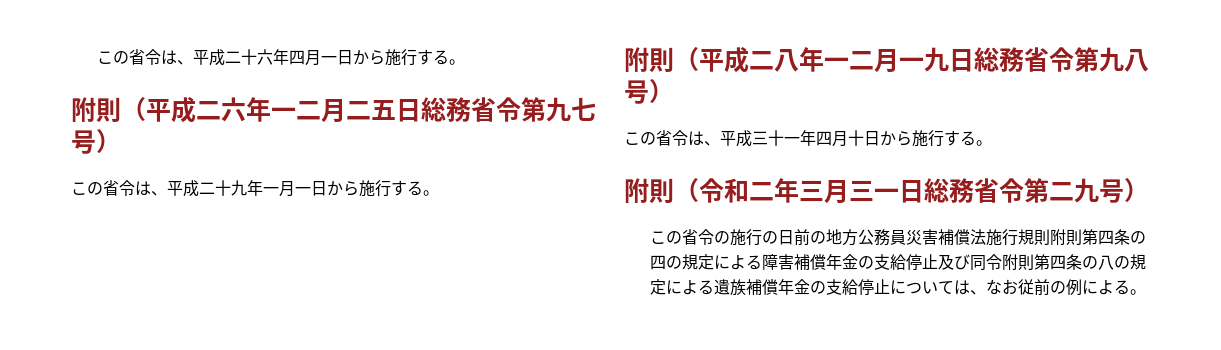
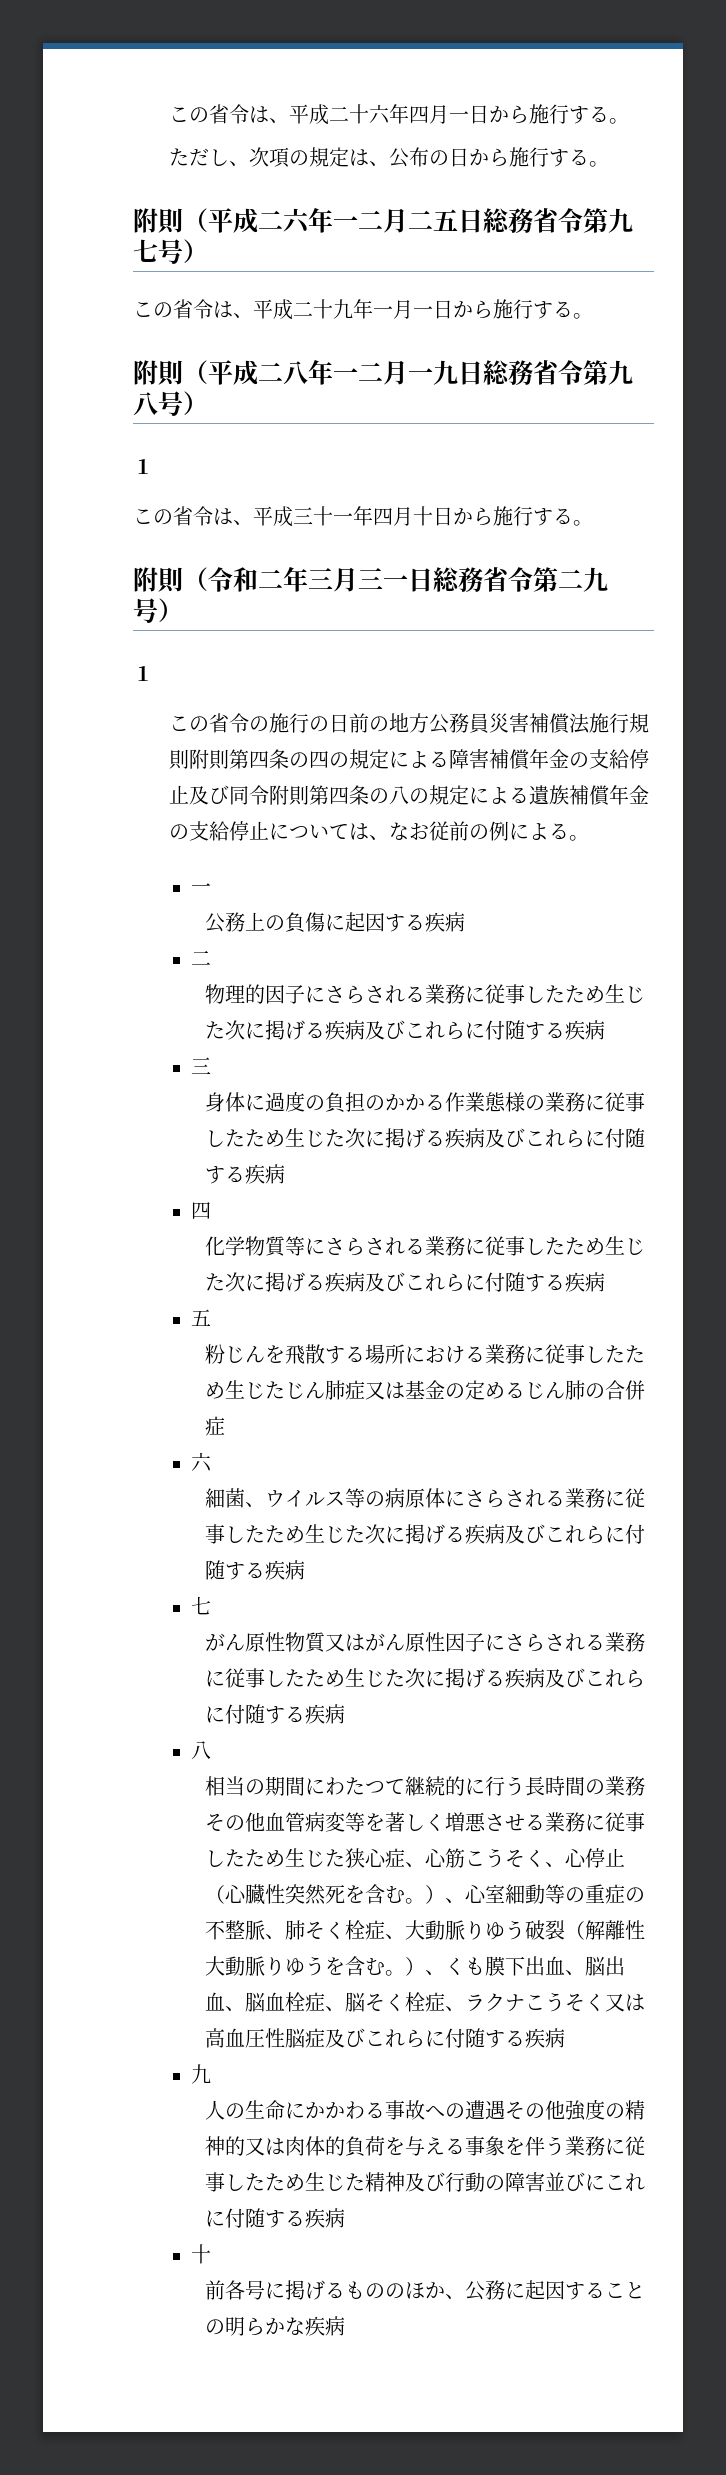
(465, 62) none -> [169,147,610,168] // ただし、次項の規定は、公布の日から施行する。
(674, 91) none -> [133,459,153,474] // １
(1149, 190) none -> [133,666,153,681] // １
(1146, 292) none -> [191,883,212,894] [205,912,466,933] [191,950,212,966] [205,984,646,1004] [205,1020,606,1040] [191,1057,212,1074] [205,1091,646,1113] [205,1128,646,1148] [205,1164,286,1184] [191,1202,212,1219] [205,1236,646,1257] [205,1272,606,1292] [191,1309,212,1326] [205,1344,646,1364] [205,1380,646,1400] [205,1416,226,1436] [191,1452,213,1472] [205,1488,646,1508] [205,1524,646,1544] [205,1560,306,1580] [191,1596,212,1615] [205,1632,646,1653] [205,1668,646,1688] [205,1704,346,1724] [191,1741,212,1760] [205,1776,646,1796] [205,1812,646,1832] [205,1848,626,1868] [205,1884,646,1905] [205,1920,646,1940] [205,1956,626,1976] [205,1992,646,2012] [205,2028,566,2048] [191,2064,212,2084] [205,2099,646,2121] [205,2136,646,2157] [205,2172,646,2192] [205,2208,346,2228] [191,2244,212,2264] [205,2280,646,2301] [205,2316,346,2336] // 一 // 公務上の負傷に起因する疾病 // 二 // 物理的因子にさらされる業務に従事したため生じた次に掲げる疾病及びこれらに付随する疾病 // 三 // 身体に過度の負担のかかる作業態様の業務に従事したため生じた次に掲げる疾病及びこれらに付随する疾病 // 四 // 化学物質等にさらされる業務に従事したため生じた次に掲げる疾病及びこれらに付随する疾病 // 五 // 粉じんを飛散する場所における業務に従事したため生じたじん肺症又は基金の定めるじん肺の合併症 // 六 // 細菌、ウイルス等の病原体にさらされる業務に従事したため生じた次に掲げる疾病及びこれらに付随する疾病 // 七 // がん原性物質又はがん原性因子にさらされる業務に従事したため生じた次に掲げる疾病及びこれらに付随する疾病 // 八 // 相当の期間にわたつて継続的に行う長時間の業務その他血管病変等を著しく増悪させる業務に従事したため生じた狭心症、心筋こうそく、心停止（心臓性突然死を含む。）、心室細動等の重症の不整脈、肺そく栓症、大動脈りゆう破裂（解離性大動脈りゆうを含む。）、くも膜下出血、脳出血、脳血栓症、脳そく栓症、ラクナこうそく又は高血圧性脳症及びこれらに付随する疾病 // 九 // 人の生命にかかわる事故への遭遇その他強度の精神的又は肉体的負荷を与える事象を伴う業務に従事したため生じた精神及び行動の障害並びにこれに付随する疾病 // 十 // 前各号に掲げるもののほか、公務に起因することの明らかな疾病

